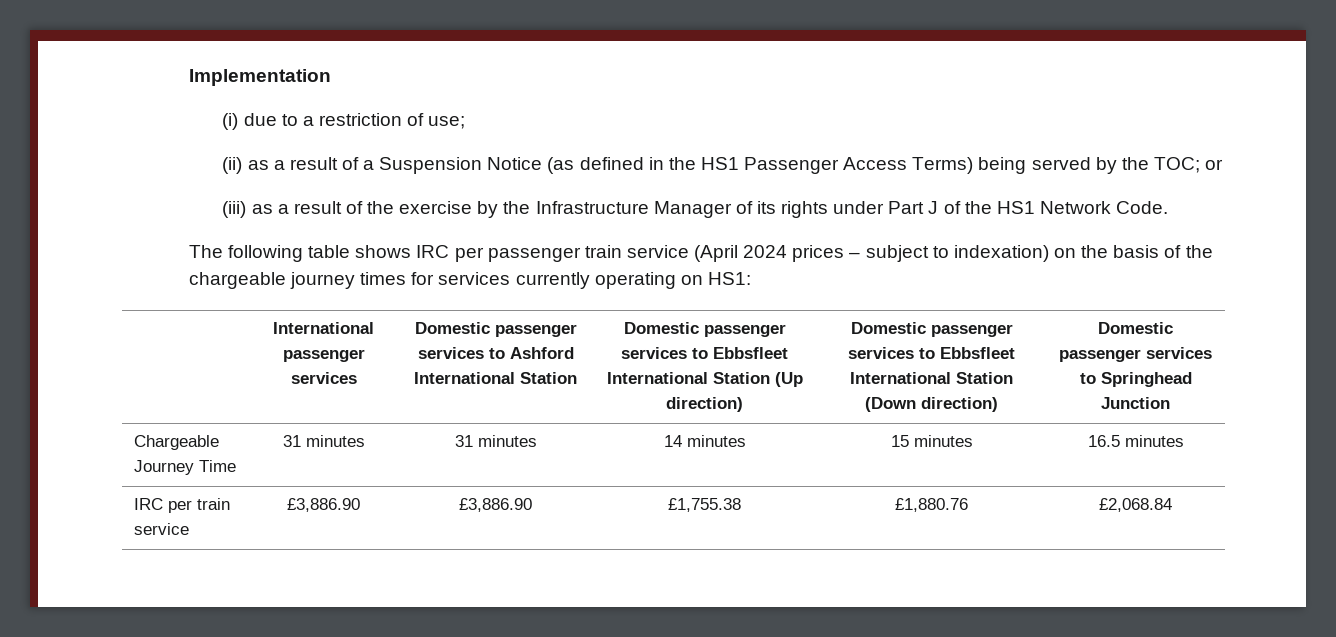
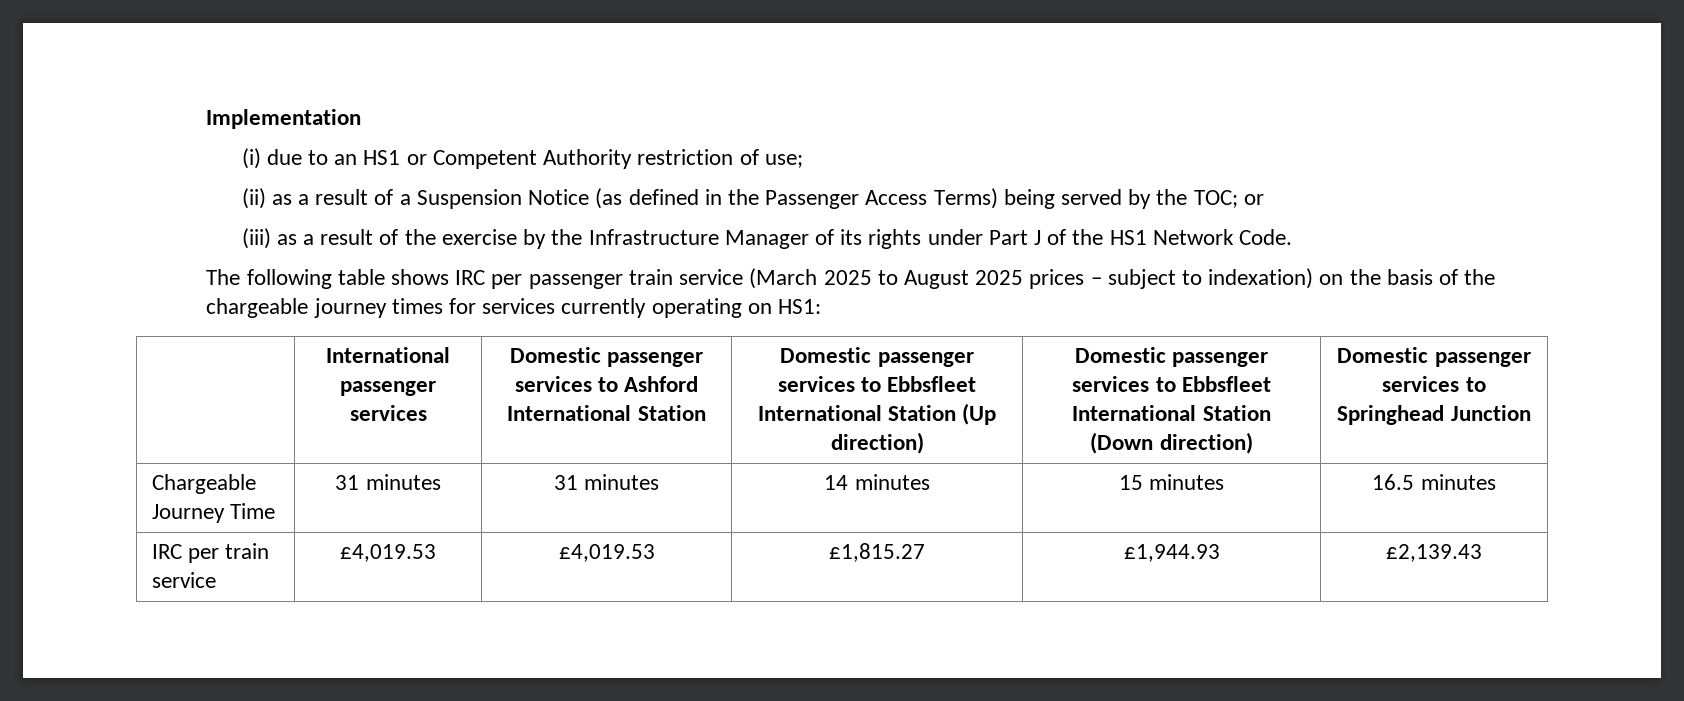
[302,116,314,126] a -> [334,149,633,169] an HS1 or Competent Authority
[700,157,739,170] HS1 -> (759, 197) none
[694,245,788,262] (April 2024 -> [749,268,1024,289] (March 2025 to August 2025
[287,498,360,512] [459,498,532,512] [668,498,741,512] [895,498,968,512] [1099,498,1172,512] £3,886.90 | £3,886.90 | £1,755.38 | £1,880.76 | £2,068.84 -> [340,544,436,562] [558,544,655,562] [829,543,926,562] [1123,544,1220,562] [1386,544,1482,562] £4,019.53 | £4,019.53 | £1,815.27 | £1,944.93 | £2,139.43

